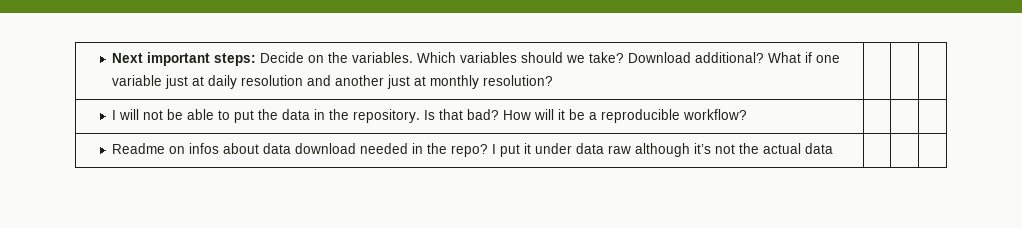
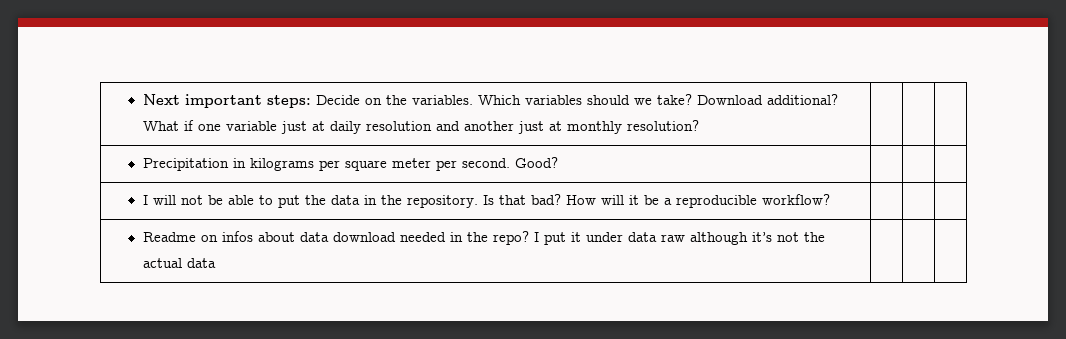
(553, 80) none -> [142,157,558,171] // Precipitation in kilograms per square meter per second. Good? | | |

